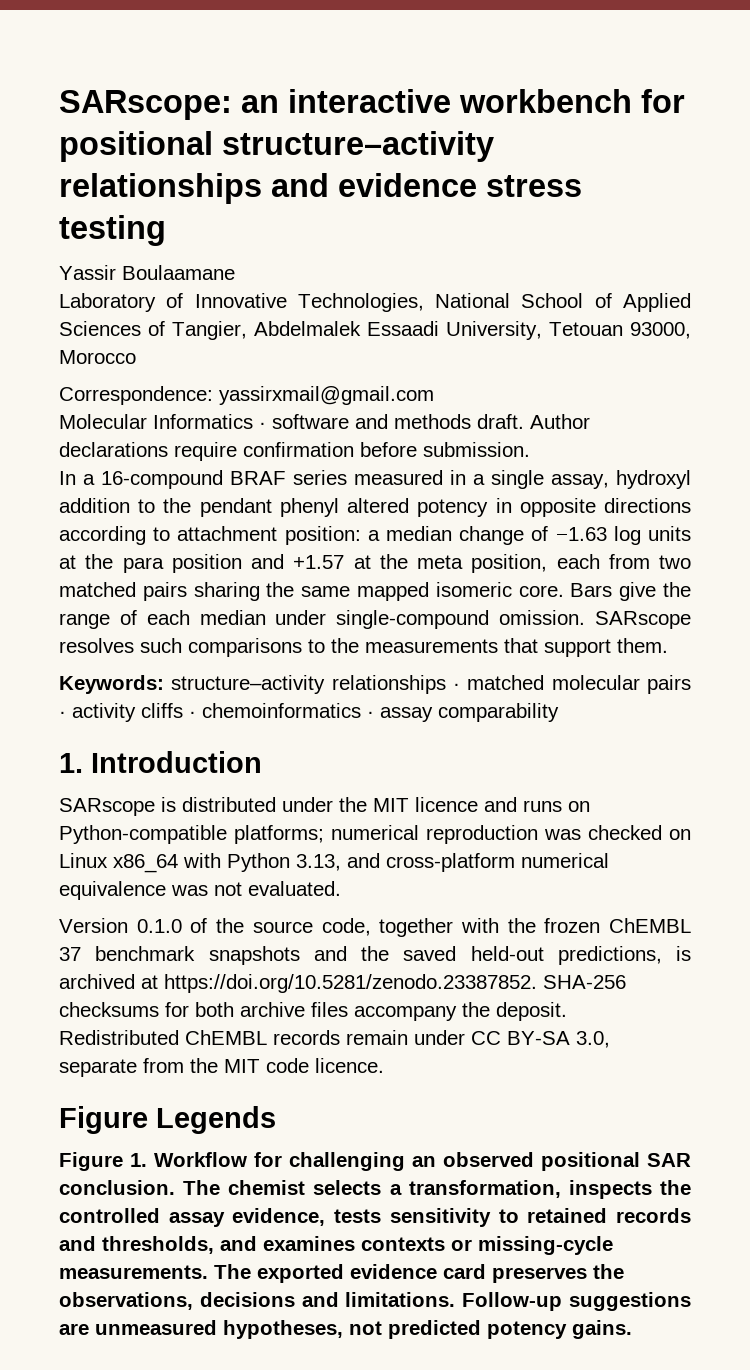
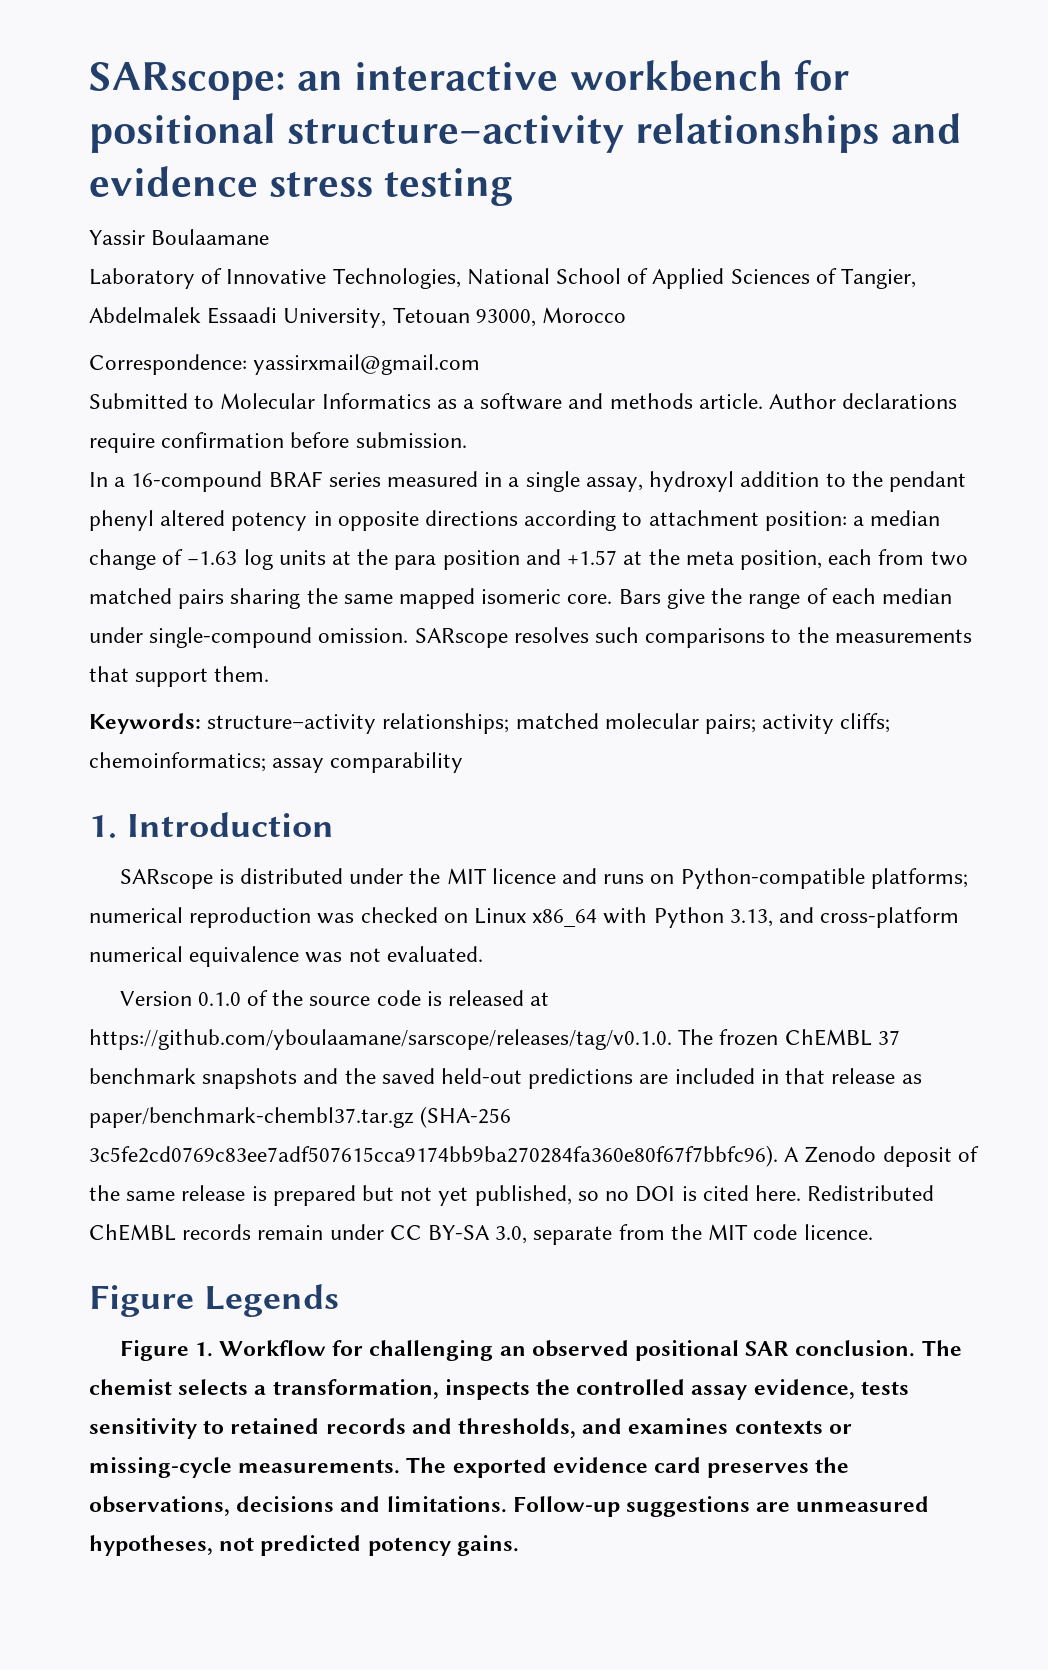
[59,414,266,429] Molecular Informatics · -> [89,393,475,409] Submitted to Molecular Informatics as a
[477,414,524,429] draft. -> [698,393,763,409] article.
[331,675,691,694] [59,703,374,722] relationships · matched molecular pairs · activity cliffs · chemoinformatics · -> [382,713,891,734] [89,752,266,772] relationships; matched molecular pairs; activity cliffs; chemoinformatics;
[321,918,536,937] code, together with the -> [376,990,550,1006] [89,1029,714,1050] code is released at https://github.com/yboulaamane/sarscope/releases/tag/v0.1.0. The
[557,946,691,965] [59,974,626,993] [59,1002,567,1021] predictions, is archived at https://doi.org/10.5281/zenodo.23387852. SHA-256 checksums for both archive files accompany the deposit. -> [528,1068,922,1089] [89,1106,512,1128] [89,1145,979,1167] [89,1185,801,1206] predictions are included in that release as paper/benchmark-chembl37.tar.gz (SHA-256 3c5fe2cd0769c83ee7adf507615cca9174bb9ba270284fa360e80f67f7bbfc96). A Zenodo deposit of the same release is prepared but not yet published, so no DOI is cited here.

